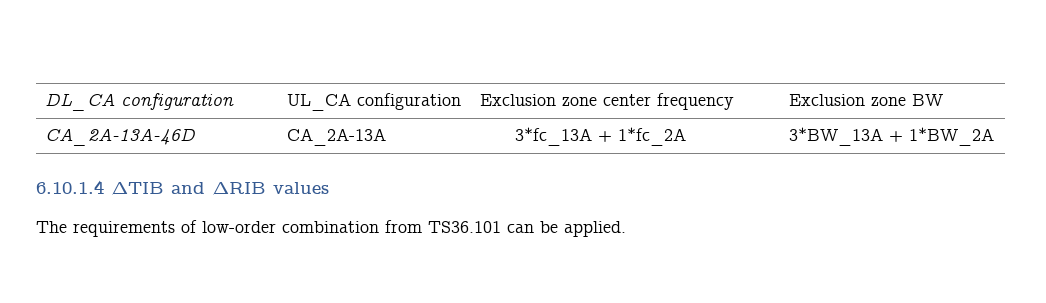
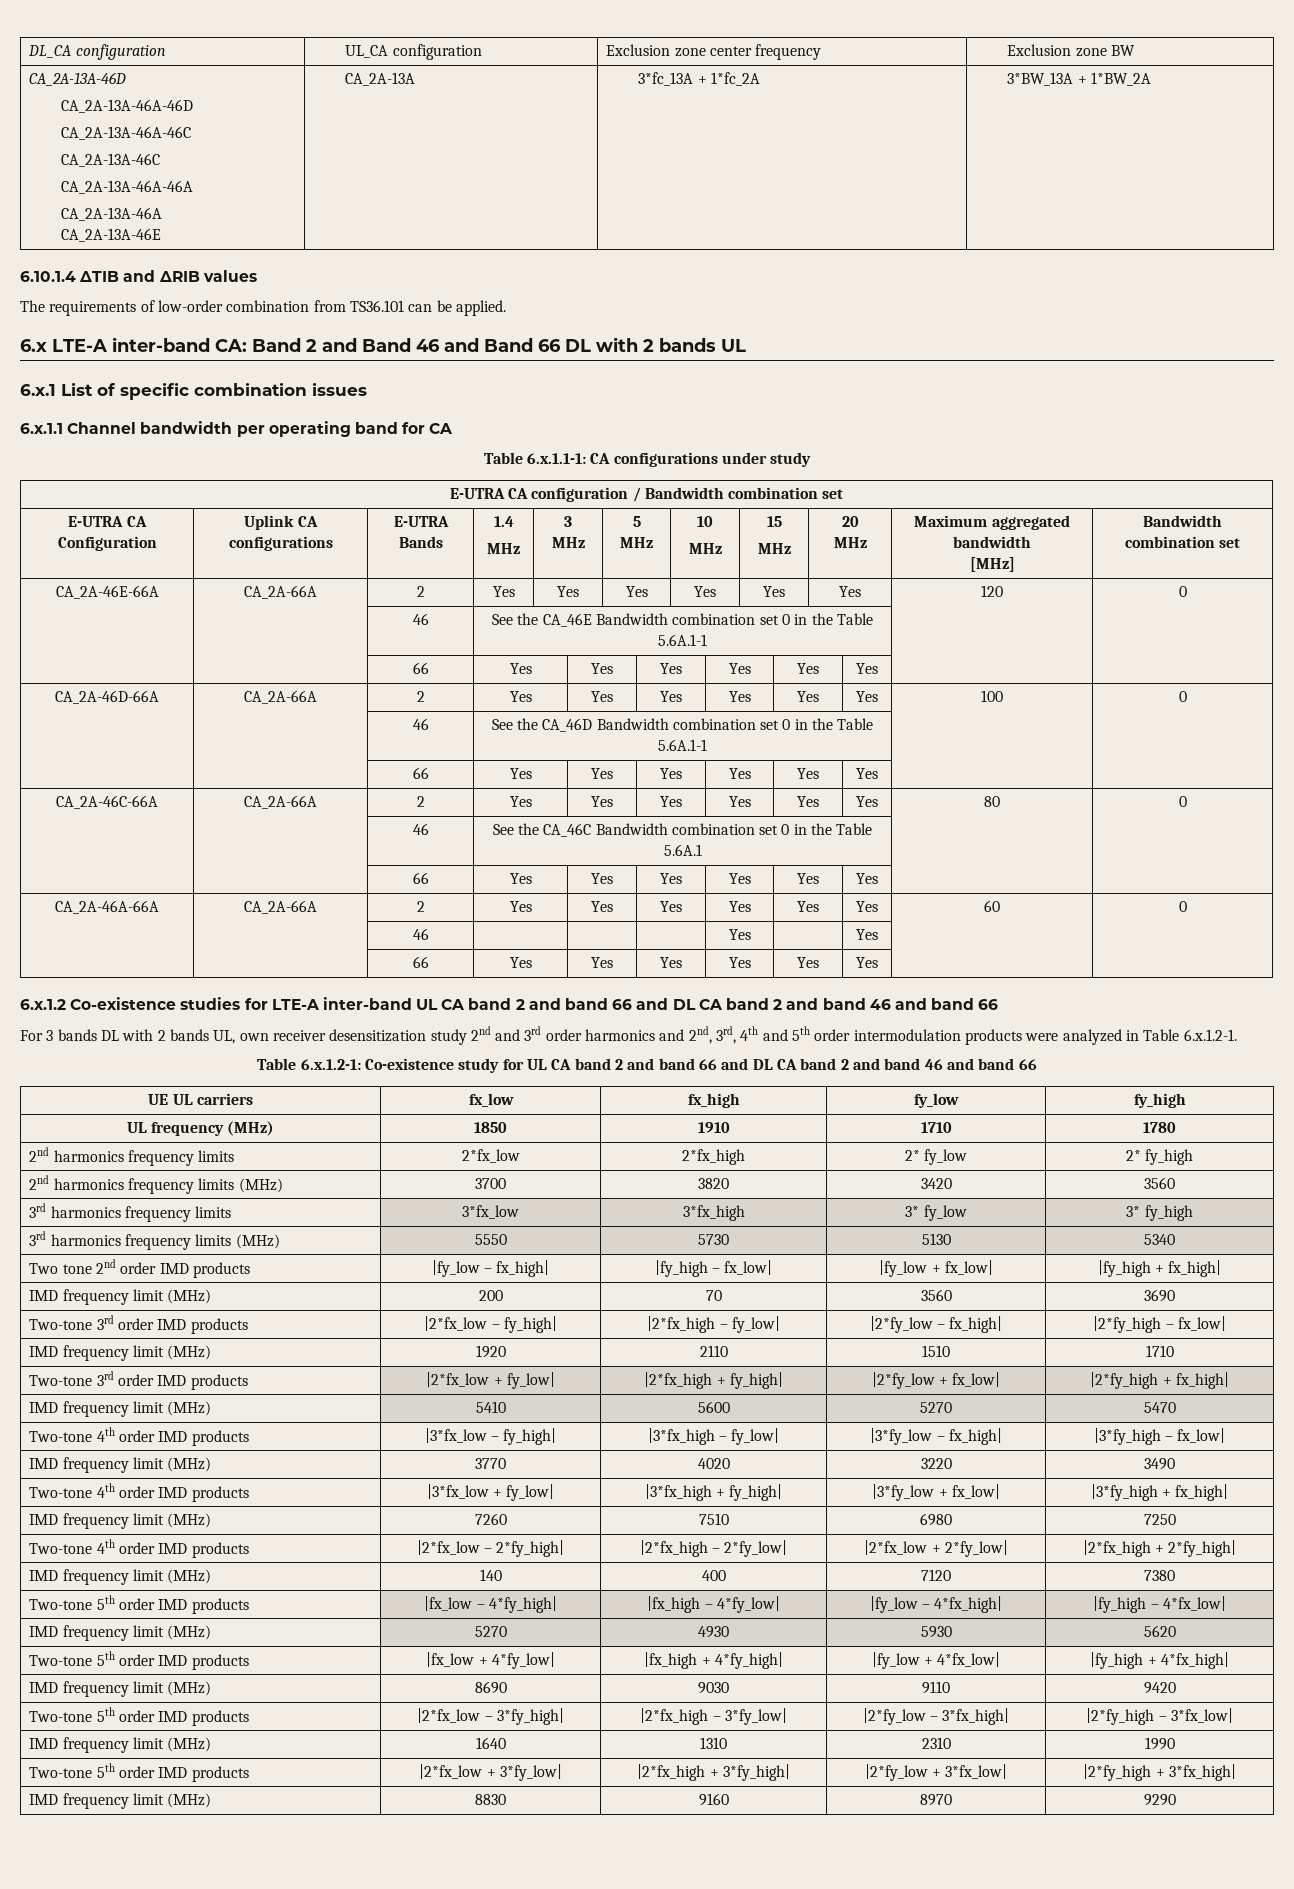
(196, 137) none -> [61,99,194,113] [61,126,192,140] [61,153,161,167] [61,180,194,194] [61,207,163,221] [61,228,162,242] // CA_2A-13A-46A-46D // CA_2A-13A-46A-46C // CA_2A-13A-46C // CA_2A-13A-46A-46A // CA_2A-13A-46A // CA_2A-13A-46E
(626, 229) none -> [20,337,746,352] [20,383,367,400] [20,421,454,437] [483,452,812,467] [449,487,844,502] [68,516,147,527] [57,536,157,551] [244,515,318,530] [228,536,333,551] [393,516,449,527] [398,536,443,548] [493,516,514,527] [487,543,520,554] [564,516,572,527] [551,537,585,548] [632,516,641,527] [620,537,653,548] [697,516,713,527] [688,543,722,554] [766,516,782,527] [757,543,791,554] [841,516,859,527] [833,537,867,548] [914,515,1070,530] [953,536,1031,548] [969,557,1015,572] [1143,515,1222,527] [1124,536,1241,548] [55,585,159,599] [244,585,317,599] [416,586,425,597] [492,586,515,597] [557,586,579,597] [625,586,648,597] [694,586,716,597] [763,586,785,597] [839,586,861,597] [981,585,1003,597] [1178,586,1187,597] [412,613,429,625] [492,613,873,627] [658,634,707,646] [412,662,429,674] [509,663,532,674] [591,663,613,674] [660,663,682,674] [728,663,751,674] [797,663,819,674] [856,663,878,674] [55,690,159,704] [244,690,317,704] [416,691,425,702] [509,691,532,702] [591,691,613,702] [660,691,682,702] [728,691,751,702] [797,691,819,702] [856,691,878,702] [981,690,1003,702] [1178,691,1187,702] [412,718,429,730] [491,718,874,732] [658,739,707,751] [412,767,429,779] [509,768,532,779] [591,768,613,779] [660,768,682,779] [728,768,751,779] [797,768,819,779] [856,768,878,779] [56,795,158,809] [244,795,317,809] [416,796,425,807] [509,796,532,807] [591,796,613,807] [660,796,682,807] [728,796,751,807] [797,796,819,807] [856,796,878,807] [984,796,1000,807] [1178,796,1187,807] [412,823,429,835] [492,823,873,837] [663,844,702,856] [412,872,429,884] [509,873,532,884] [591,873,613,884] [660,873,682,884] [728,873,751,884] [797,873,819,884] [856,873,878,884] [55,900,159,914] [244,900,317,914] [416,901,425,912] [509,901,532,912] [591,901,613,912] [660,901,682,912] [728,901,751,912] [797,901,819,912] [856,901,878,912] [984,900,1000,912] [1178,901,1187,912] [412,928,429,940] [728,929,751,940] [856,929,878,940] [412,956,429,968] [509,957,532,968] [591,957,613,968] [660,957,682,968] [728,957,751,968] [797,957,819,968] [856,957,878,968] [20,997,999,1010] [20,1026,1237,1045] [257,1058,1037,1073] [148,1093,253,1105] [468,1093,514,1107] [687,1093,740,1108] [914,1093,959,1108] [1133,1093,1186,1108] [126,1121,275,1136] [474,1122,508,1133] [697,1122,730,1133] [920,1122,952,1133] [1143,1122,1176,1133] [29,1147,235,1166] [461,1149,520,1163] [682,1149,745,1165] [904,1149,968,1165] [1125,1149,1194,1165] [29,1175,283,1194] [475,1178,507,1189] [698,1178,729,1189] [920,1178,952,1189] [1144,1177,1175,1189] [29,1203,232,1222] [462,1205,519,1219] [682,1205,745,1221] [905,1205,967,1221] [1126,1205,1193,1221] [29,1231,280,1250] [474,1234,507,1245] [698,1234,729,1245] [921,1233,951,1245] [1144,1234,1175,1245] [29,1259,250,1278] [431,1260,550,1277] [654,1260,773,1277] [879,1260,993,1277] [1097,1260,1222,1277] [29,1289,212,1305] [478,1290,503,1301] [705,1290,722,1301] [920,1289,952,1301] [1144,1289,1175,1302] [29,1315,248,1334] [424,1316,557,1333] [647,1316,780,1333] [869,1316,1003,1333] [1093,1316,1226,1333] [29,1345,212,1361] [475,1345,506,1358] [699,1345,728,1357] [922,1345,950,1357] [1145,1345,1174,1357] [29,1371,248,1390] [426,1372,555,1389] [644,1372,783,1389] [871,1372,1001,1389] [1090,1372,1229,1389] [29,1401,212,1417] [475,1401,506,1413] [697,1401,730,1413] [920,1402,952,1413] [1143,1402,1176,1413] [29,1427,249,1446] [424,1428,557,1445] [647,1428,780,1445] [870,1428,1002,1445] [1093,1428,1226,1445] [29,1457,212,1473] [475,1458,507,1469] [697,1458,730,1469] [920,1458,952,1469] [1144,1458,1175,1470] [29,1483,249,1502] [426,1484,555,1501] [644,1484,783,1501] [872,1484,1000,1501] [1090,1484,1229,1501] [29,1513,212,1529] [474,1513,507,1525] [698,1513,729,1525] [920,1513,952,1526] [1143,1514,1176,1525] [29,1539,249,1558] [416,1540,565,1557] [639,1540,788,1557] [864,1540,1008,1557] [1082,1540,1237,1557] [29,1569,212,1585] [479,1569,502,1581] [701,1570,726,1581] [921,1569,951,1581] [1144,1570,1175,1581] [29,1595,249,1614] [424,1596,557,1613] [647,1596,780,1613] [869,1596,1003,1613] [1093,1596,1226,1613] [29,1625,212,1641] [474,1626,507,1637] [698,1626,729,1638] [920,1626,952,1638] [1143,1625,1176,1637] [29,1651,249,1670] [426,1652,555,1669] [644,1652,783,1669] [871,1652,1001,1669] [1090,1652,1229,1669] [29,1681,212,1697] [474,1681,507,1694] [698,1682,729,1694] [922,1681,950,1694] [1143,1682,1176,1694] [29,1707,249,1726] [417,1708,564,1725] [640,1708,787,1725] [862,1708,1010,1725] [1086,1708,1233,1725] [29,1737,212,1753] [475,1737,506,1749] [700,1737,727,1749] [921,1737,951,1749] [1144,1737,1175,1750] [29,1763,249,1782] [419,1764,562,1781] [637,1764,790,1781] [864,1764,1008,1781] [1083,1764,1236,1781] [29,1793,212,1809] [475,1794,507,1805] [698,1793,729,1806] [920,1794,952,1806] [1143,1794,1176,1806] // 6.x LTE-A inter-band CA: Band 2 and Band 46 and Band 66 DL with 2 bands UL // 6.x.1 List of specific combination issues // 6.x.1.1 Channel bandwidth per operating band for CA // Table 6.x.1.1-1: CA configurations under study // E-UTRA CA configuration / Bandwidth combination set // E-UTRA CA Configuration | Uplink CA configurations | E-UTRA Bands | 1.4 // MHz | 3 // MHz | 5 // MHz | 10 // MHz | 15 // MHz | 20 // MHz | Maximum aggregated bandwidth // [MHz] | Bandwidth combination set // CA_2A-46E-66A | CA_2A-66A | 2 | Yes | Yes | Yes | Yes | Yes | Yes | 120 | 0 // | | 46 | See the CA_46E Bandwidth combination set 0 in the Table 5.6A.1-1 | | // | | 66 | Yes | Yes | Yes | Yes | Yes | Yes | | // CA_2A-46D-66A | CA_2A-66A | 2 | Yes | Yes | Yes | Yes | Yes | Yes | 100 | 0 // | | 46 | See the CA_46D Bandwidth combination set 0 in the Table 5.6A.1-1 | | // | | 66 | Yes | Yes | Yes | Yes | Yes | Yes | | // CA_2A-46C-66A | CA_2A-66A | 2 | Yes | Yes | Yes | Yes | Yes | Yes | 80 | 0 // | | 46 | See the CA_46C Bandwidth combination set 0 in the Table 5.6A.1 | | // | | 66 | Yes | Yes | Yes | Yes | Yes | Yes | | // CA_2A-46A-66A | CA_2A-66A | 2 | Yes | Yes | Yes | Yes | Yes | Yes | 60 | 0 // | | 46 | | | | Yes | | Yes | | // | | 66 | Yes | Yes | Yes | Yes | Yes | Yes | | // 6.x.1.2 Co-existence studies for LTE-A inter-band UL CA band 2 and band 66 and DL CA band 2 and band 46 and band 66 // For 3 bands DL with 2 bands UL, own receiver desensitization study 2nd and 3rd order harmonics and 2nd, 3rd, 4th and 5th order intermodulation products were analyzed in Table 6.x.1.2-1. // Table 6.x.1.2-1: Co-existence study for UL CA band 2 and band 66 and DL CA band 2 and band 46 and band 66 // UE UL carriers | fx_low | fx_high | fy_low | fy_high // UL frequency (MHz) | 1850 | 1910 | 1710 | 1780 // 2nd harmonics frequency limits | 2*fx_low | 2*fx_high | 2* fy_low | 2* fy_high // 2nd harmonics frequency limits (MHz) | 3700 | 3820 | 3420 | 3560 // 3rd harmonics frequency limits | 3*fx_low | 3*fx_high | 3* fy_low | 3* fy_high // 3rd harmonics frequency limits (MHz) | 5550 | 5730 | 5130 | 5340 // Two tone 2nd order IMD products | |fy_low – fx_high| | |fy_high – fx_low| | |fy_low + fx_low| | |fy_high + fx_high| // IMD frequency limit (MHz) | 200 | 70 | 3560 | 3690 // Two-tone 3rd order IMD products | |2*fx_low – fy_high| | |2*fx_high – fy_low| | |2*fy_low – fx_high| | |2*fy_high – fx_low| // IMD frequency limit (MHz) | 1920 | 2110 | 1510 | 1710 // Two-tone 3rd order IMD products | |2*fx_low + fy_low| | |2*fx_high + fy_high| | |2*fy_low + fx_low| | |2*fy_high + fx_high| // IMD frequency limit (MHz) | 5410 | 5600 | 5270 | 5470 // Two-tone 4th order IMD products | |3*fx_low – fy_high| | |3*fx_high – fy_low| | |3*fy_low – fx_high| | |3*fy_high – fx_low| // IMD frequency limit (MHz) | 3770 | 4020 | 3220 | 3490 // Two-tone 4th order IMD products | |3*fx_low + fy_low| | |3*fx_high + fy_high| | |3*fy_low + fx_low| | |3*fy_high + fx_high| // IMD frequency limit (MHz) | 7260 | 7510 | 6980 | 7250 // Two-tone 4th order IMD products | |2*fx_low – 2*fy_high| | |2*fx_high – 2*fy_low| | |2*fx_low + 2*fy_low| | |2*fx_high + 2*fy_high| // IMD frequency limit (MHz) | 140 | 400 | 7120 | 7380 // Two-tone 5th order IMD products | |fx_low – 4*fy_high| | |fx_high – 4*fy_low| | |fy_low – 4*fx_high| | |fy_high – 4*fx_low| // IMD frequency limit (MHz) | 5270 | 4930 | 5930 | 5620 // Two-tone 5th order IMD products | |fx_low + 4*fy_low| | |fx_high + 4*fy_high| | |fy_low + 4*fx_low| | |fy_high + 4*fx_high| // IMD frequency limit (MHz) | 8690 | 9030 | 9110 | 9420 // Two-tone 5th order IMD products | |2*fx_low – 3*fy_high| | |2*fx_high – 3*fy_low| | |2*fy_low – 3*fx_high| | |2*fy_high – 3*fx_low| // IMD frequency limit (MHz) | 1640 | 1310 | 2310 | 1990 // Two-tone 5th order IMD products | |2*fx_low + 3*fy_low| | |2*fx_high + 3*fy_high| | |2*fy_low + 3*fx_low| | |2*fy_high + 3*fx_high| // IMD frequency limit (MHz) | 8830 | 9160 | 8970 | 9290

